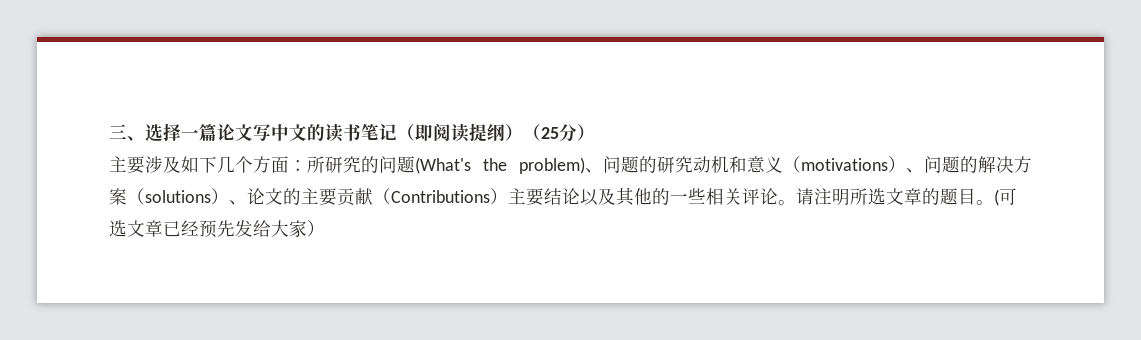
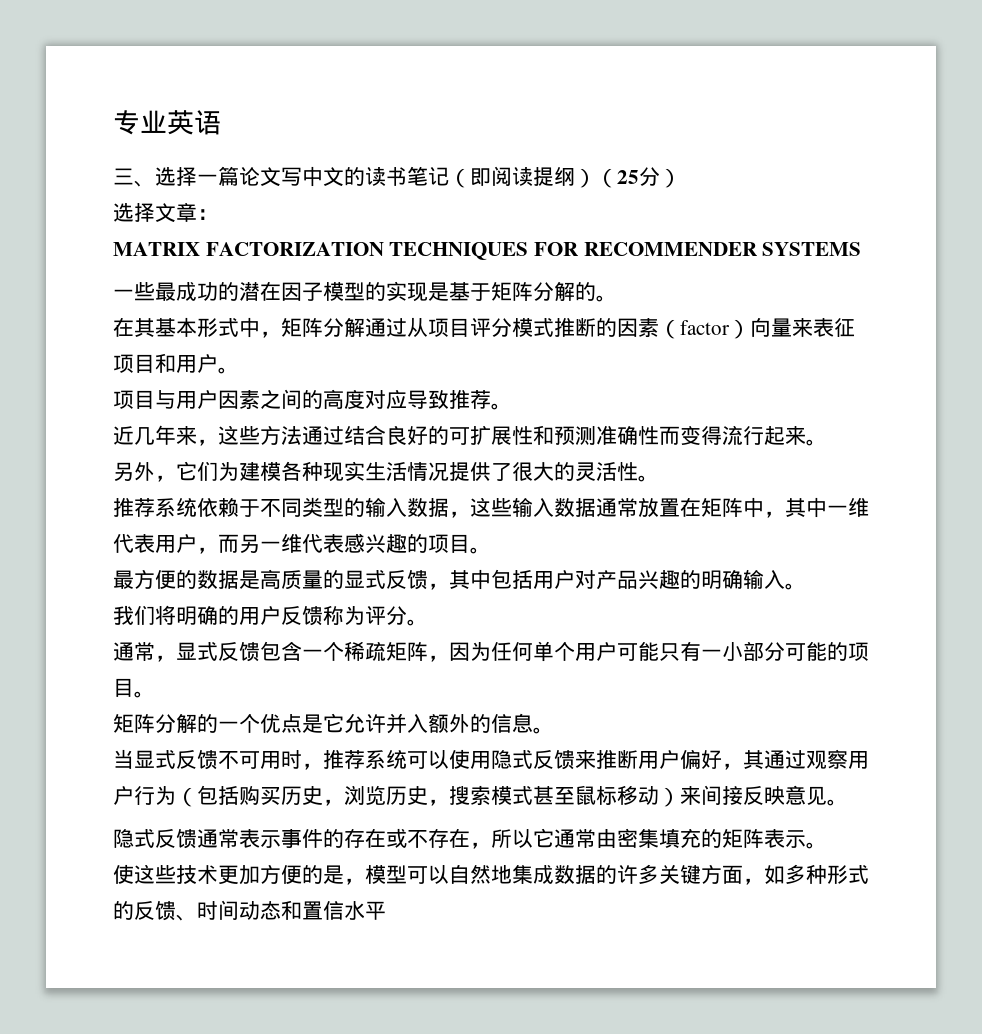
(109, 131) none -> [113,110,221,135] 专业英语 //
[109,155,1032,174] [109,187,1017,206] [109,220,325,238] 主要涉及如下几个方面：所研究的问题(What's the problem)、问题的研究动机和意义（motivations）、问题的解决方案（solutions）、论文的主要贡献（Contributions）主要结论以及其他的一些相关评论。请注明所选文章的题目。(可选文章已经预先发给大家） -> [113,202,218,223] [113,242,862,260] [113,281,617,302] [113,317,855,339] [113,353,239,374] [113,389,512,410] [113,425,827,446] [113,461,659,482] [113,497,869,518] [113,533,491,554] [113,569,806,590] [113,605,428,626] [113,641,869,662] [113,678,155,698] [113,713,554,734] [113,749,869,770] [113,785,848,807] [113,828,827,849] [113,864,869,885] [113,900,386,921] 选择文章： // MATRIX FACTORIZATION TECHNIQUES FOR RECOMMENDER SYSTEMS // 一些最成功的潜在因子模型的实现是基于矩阵分解的。 // 在其基本形式中，矩阵分解通过从项目评分模式推断的因素（factor）向量来表征项目和用户。 // 项目与用户因素之间的高度对应导致推荐。 // 近几年来，这些方法通过结合良好的可扩展性和预测准确性而变得流行起来。 // 另外，它们为建模各种现实生活情况提供了很大的灵活性。 // 推荐系统依赖于不同类型的输入数据，这些输入数据通常放置在矩阵中，其中一维代表用户，而另一维代表感兴趣的项目。 // 最方便的数据是高质量的显式反馈，其中包括用户对产品兴趣的明确输入。 // 我们将明确的用户反馈称为评分。 // 通常，显式反馈包含一个稀疏矩阵，因为任何单个用户可能只有一小部分可能的项目。 // 矩阵分解的一个优点是它允许并入额外的信息。 // 当显式反馈不可用时，推荐系统可以使用隐式反馈来推断用户偏好，其通过观察用户行为（包括购买历史，浏览历史，搜索模式甚至鼠标移动）来间接反映意见。 // 隐式反馈通常表示事件的存在或不存在，所以它通常由密集填充的矩阵表示。 // 使这些技术更加方便的是，模型可以自然地集成数据的许多关键方面，如多种形式的反馈、时间动态和置信水平

